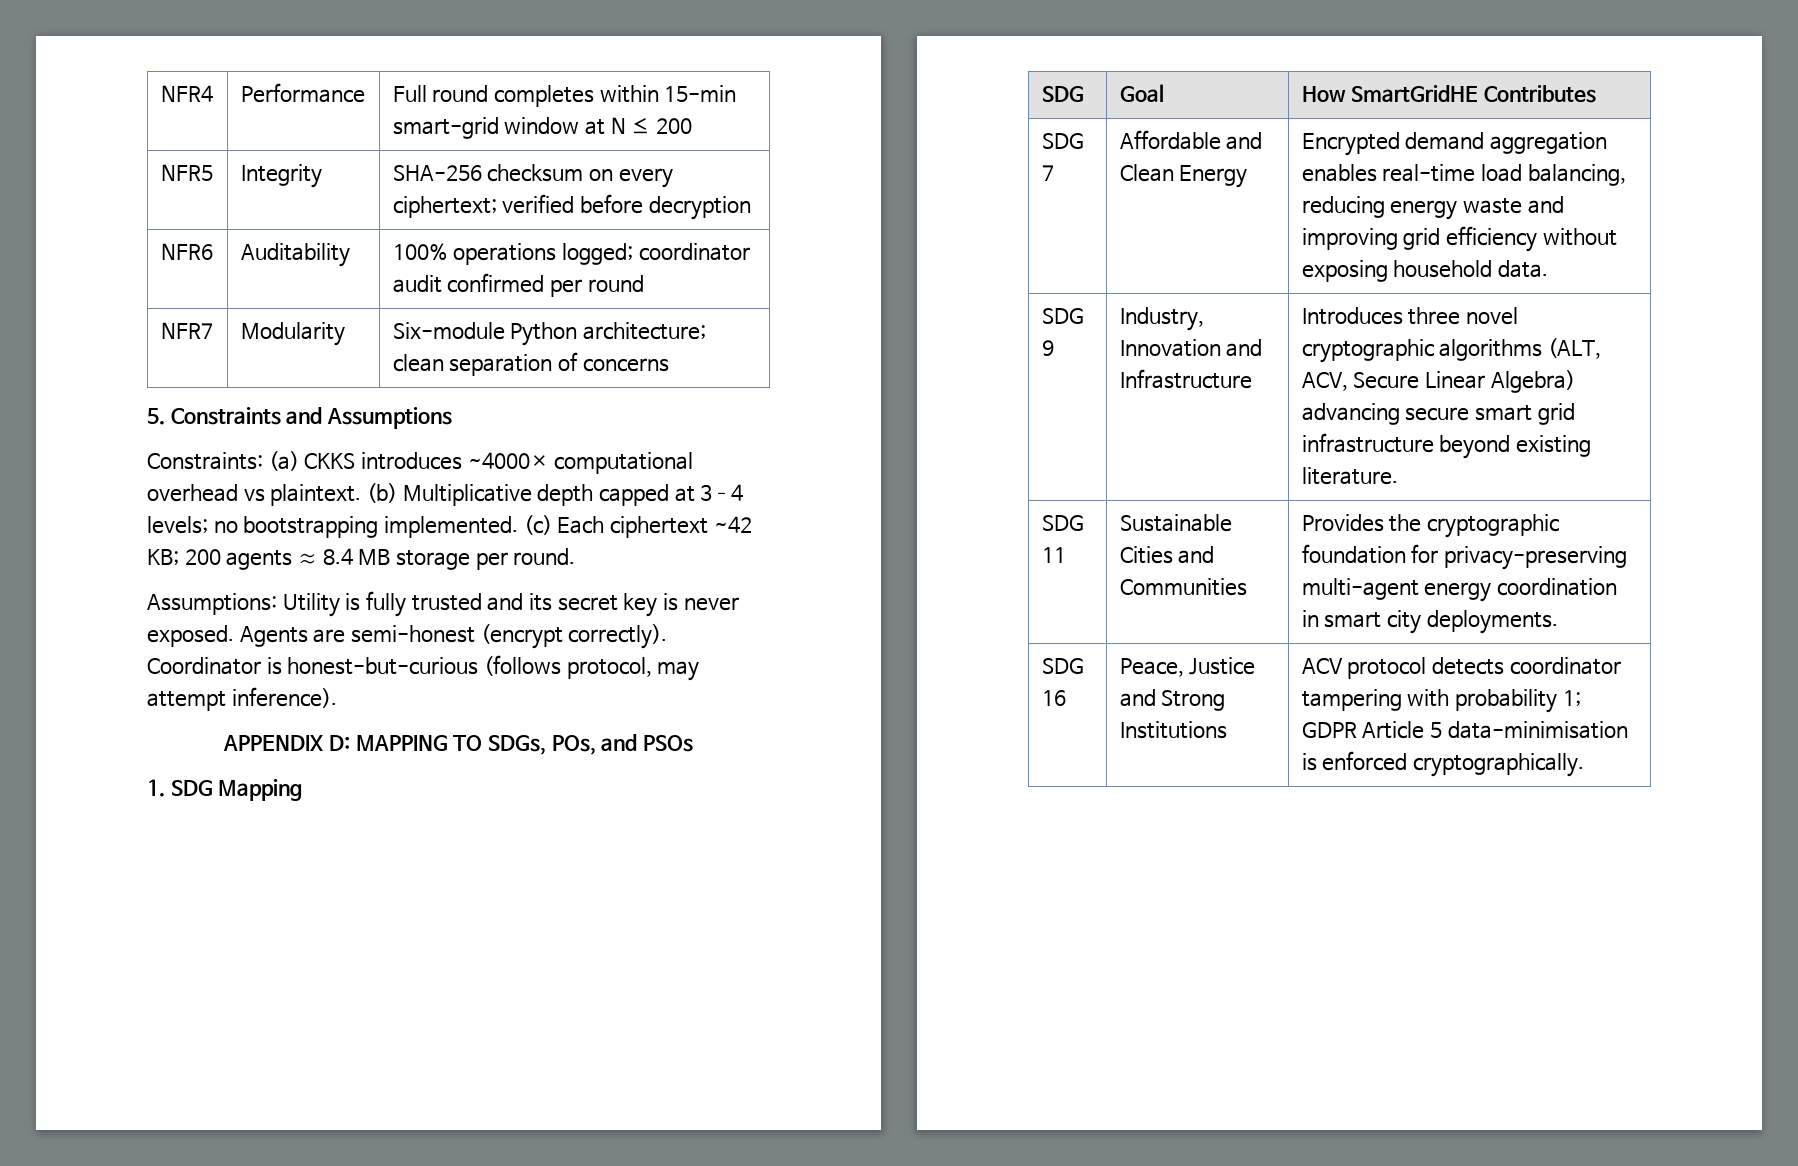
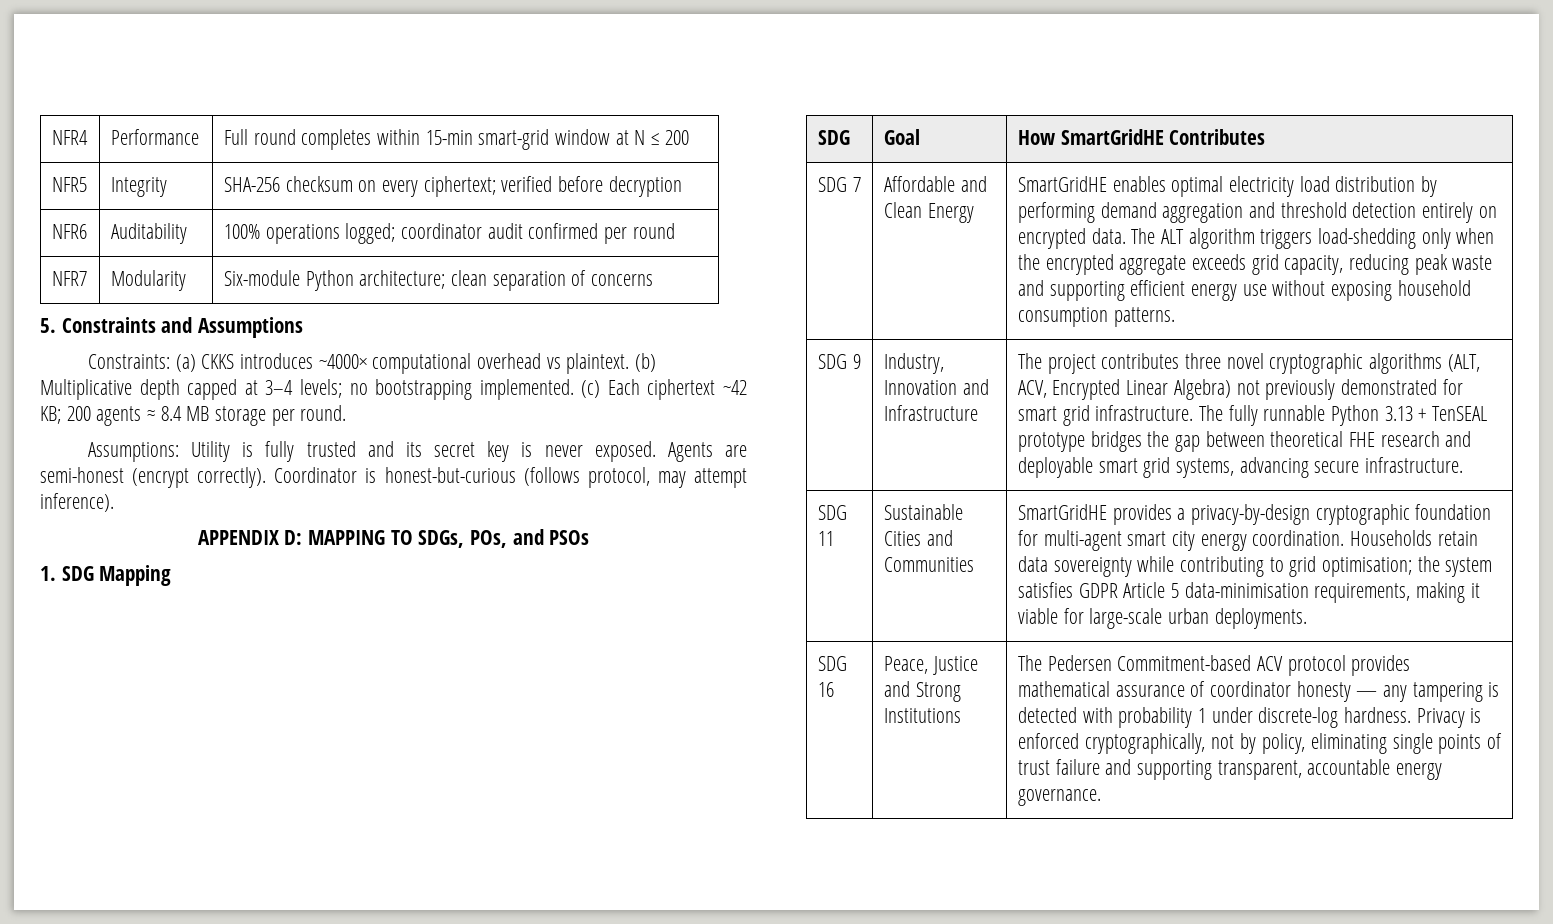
[1301,132,1607,156] [1301,164,1626,186] [1301,196,1564,220] [1301,226,1537,252] Encrypted demand aggregation enables real-time load balancing, reducing energy waste and improving grid efficiency -> [1017,176,1437,197] [1017,202,1497,223] [1017,228,1495,249] [1017,254,1493,275] [1017,280,1267,301] SmartGridHE enables optimal electricity load distribution by performing demand aggregation and threshold detection entirely on encrypted data. The ALT algorithm triggers load-shedding only when the encrypted aggregate exceeds grid capacity, reducing peak waste and supporting efficient energy use
[1497,260,1548,278] data. -> [1017,307,1175,327] consumption patterns.
[1301,307,1403,325] Introduces -> [1017,353,1180,374] The project contributes
[1353,372,1420,389] Secure -> [1052,379,1121,400] Encrypted
[1301,403,1575,425] [1301,433,1591,459] [1301,467,1398,485] advancing secure smart grid infrastructure beyond existing literature. -> [1236,379,1463,400] [1017,405,1487,426] [1017,431,1472,452] [1017,457,1463,478] not previously demonstrated for smart grid infrastructure. The fully runnable Python 3.13 + TenSEAL prototype bridges the gap between theoretical FHE research and deployable smart grid systems, advancing secure infrastructure.
[1301,514,1559,538] [1301,544,1627,570] [1301,578,1617,602] [1301,610,1421,634] Provides the cryptographic foundation for privacy-preserving multi-agent energy coordination in smart city -> [1017,504,1492,525] [1017,530,1478,551] [1017,556,1493,577] [1017,582,1480,603] [1017,608,1209,629] SmartGridHE provides a privacy-by-design cryptographic foundation for multi-agent smart city energy coordination. Households retain data sovereignty while contributing to grid optimisation; the system satisfies GDPR Article 5 data-minimisation requirements, making it viable for large-scale urban
[1301,657,1621,679] [1301,689,1581,713] [1301,721,1628,739] [1301,751,1584,777] ACV protocol detects coordinator tampering with probability 1; GDPR Article 5 data-minimisation is enforced cryptographically. -> [1017,655,1411,676] [1017,681,1500,702] [1017,707,1482,728] [1017,733,1503,754] [1017,759,1442,780] [1017,789,1101,806] The Pedersen Commitment-based ACV protocol provides mathematical assurance of coordinator honesty — any tampering is detected with probability 1 under discrete-log hardness. Privacy is enforced cryptographically, not by policy, eliminating single points of trust failure and supporting transparent, accountable energy governance.

